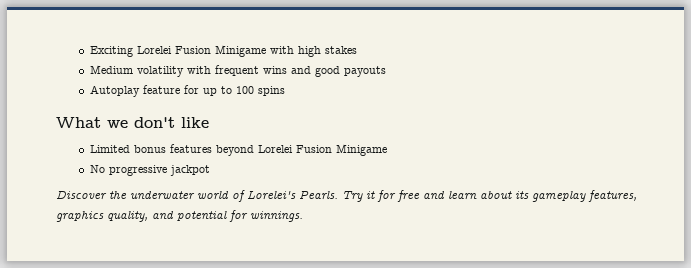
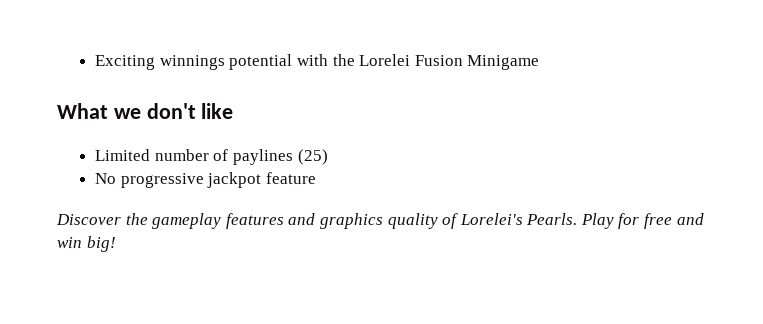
[136,45,357,57] [89,65,386,77] [89,85,285,97] Lorelei Fusion Minigame with high stakes // Medium volatility with frequent wins and good payouts // Autoplay feature for up to 100 spins -> [159,54,540,70] winnings potential with the Lorelei Fusion Minigame
[133,144,387,156] bonus features beyond Lorelei Fusion Minigame -> [154,149,328,165] number of paylines (25)
(210, 170) none -> [266,172,317,184] feature
[130,191,229,200] underwater world -> [152,213,438,229] gameplay features and graphics quality
[342,191,375,202] Try it -> [580,213,614,229] Play
[448,190,637,202] [56,210,303,222] learn about its gameplay features, graphics quality, and potential for winnings. -> [57,236,116,252] win big!

